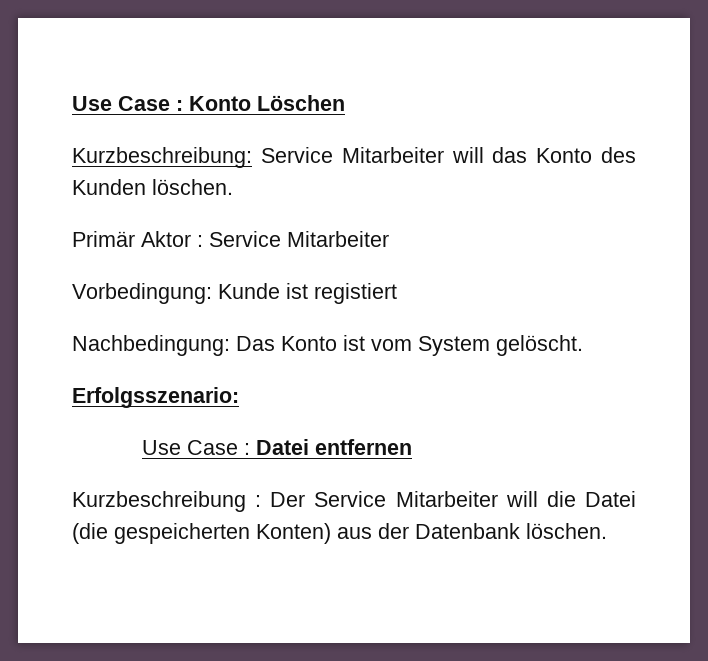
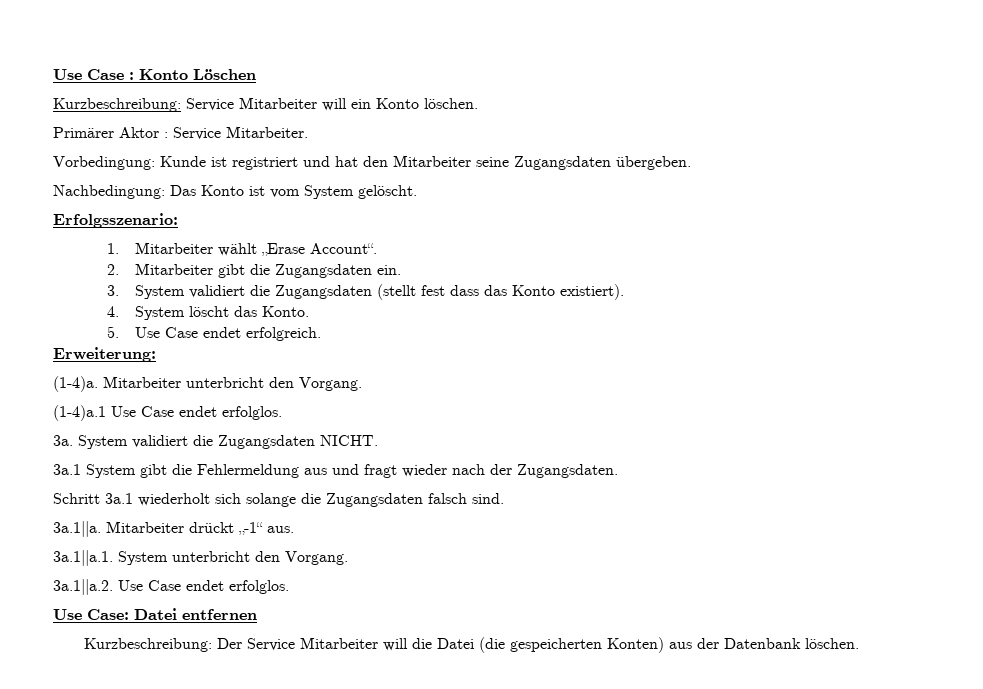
[492,147,636,163] [72,179,146,195] das Konto des Kunden -> [351,98,419,109] ein Konto
[72,231,135,247] Primär -> [53,127,114,138] Primärer
[287,231,389,247] Mitarbeiter -> [226,126,308,138] Mitarbeiter.
[314,283,397,304] registiert -> [232,155,691,170] registriert und hat den Mitarbeiter seine Zugangsdaten übergeben.
[142,440,251,455] Use Case : -> [107,242,377,257] [107,263,401,278] [107,284,624,300] [107,306,309,320] [107,326,321,341] [53,347,156,362] [53,376,362,392] [53,405,282,421] [53,435,378,449] [53,464,618,478] [53,493,504,507] [53,521,294,537] [53,550,348,566] [53,579,289,595] [53,609,129,620] 1. Mitarbeiter wählt „Erase Account“. // 2. Mitarbeiter gibt die Zugangsdaten ein. // 3. System validiert die Zugangsdaten (stellt fest dass das Konto existiert). // 4. System löscht das Konto. // 5. Use Case endet erfolgreich. // Erweiterung: // (1-4)a. Mitarbeiter unterbricht den Vorgang. // (1-4)a.1 Use Case endet erfolglos. // 3a. System validiert die Zugangsdaten NICHT. // 3a.1 System gibt die Fehlermeldung aus und fragt wieder nach der Zugangsdaten. // Schritt 3a.1 wiederholt sich solange die Zugangsdaten falsch sind. // 3a.1||a. Mitarbeiter drückt „-1“ aus. // 3a.1||a.1. System unterbricht den Vorgang. // 3a.1||a.2. Use Case endet erfolglos. // Use Case:
[72,491,262,512] Kurzbeschreibung : -> [84,638,213,652] Kurzbeschreibung:

